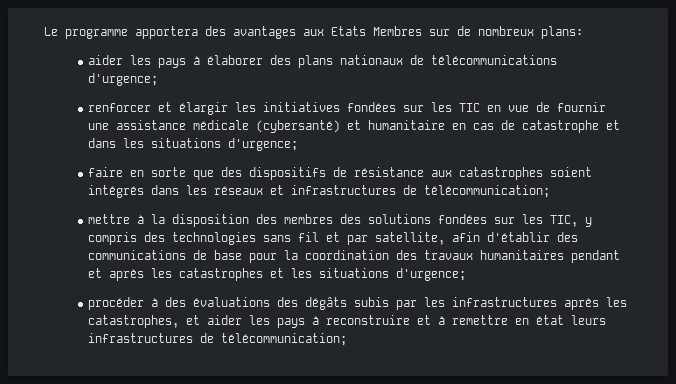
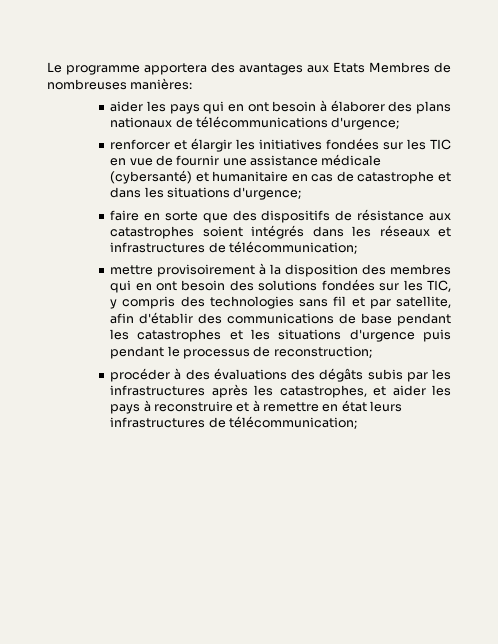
[429,26,583,39] [88,55,187,68] sur de nombreux plans: // aider les pays -> [434,62,451,73] [47,78,193,90] [110,101,317,114] de nombreuses manières: // aider les pays qui en ont besoin
(131, 219) none -> [157,264,256,277] provisoirement
(334, 219) none -> [110,280,226,293] qui en ont besoin
[249,250,621,263] [88,268,145,281] pour la coordination des travaux humanitaires pendant et après -> [397,313,452,326] pendant
[396,268,467,281] d'urgence; -> [349,329,451,342] [110,346,372,359] d'urgence puis pendant le processus de reconstruction;

